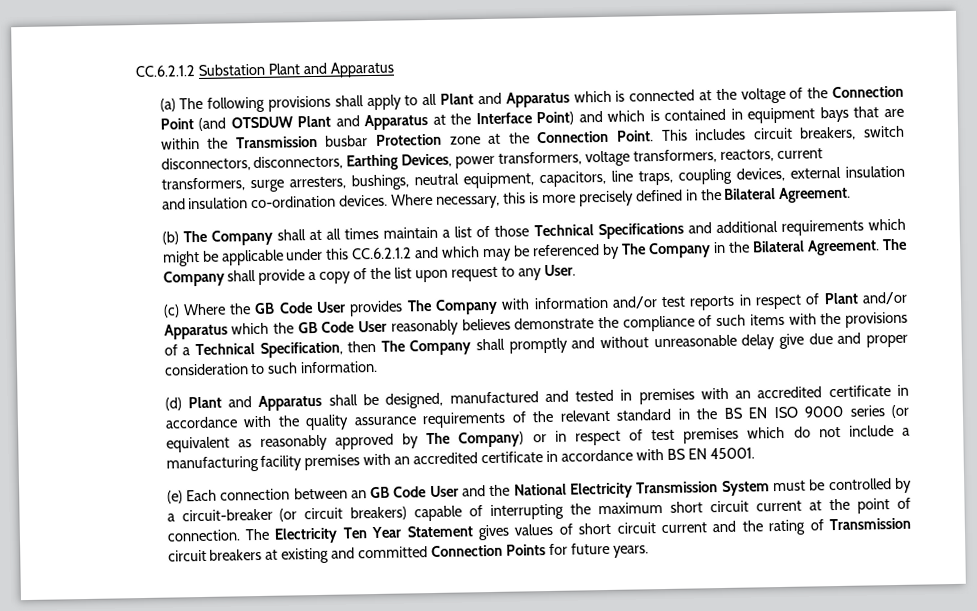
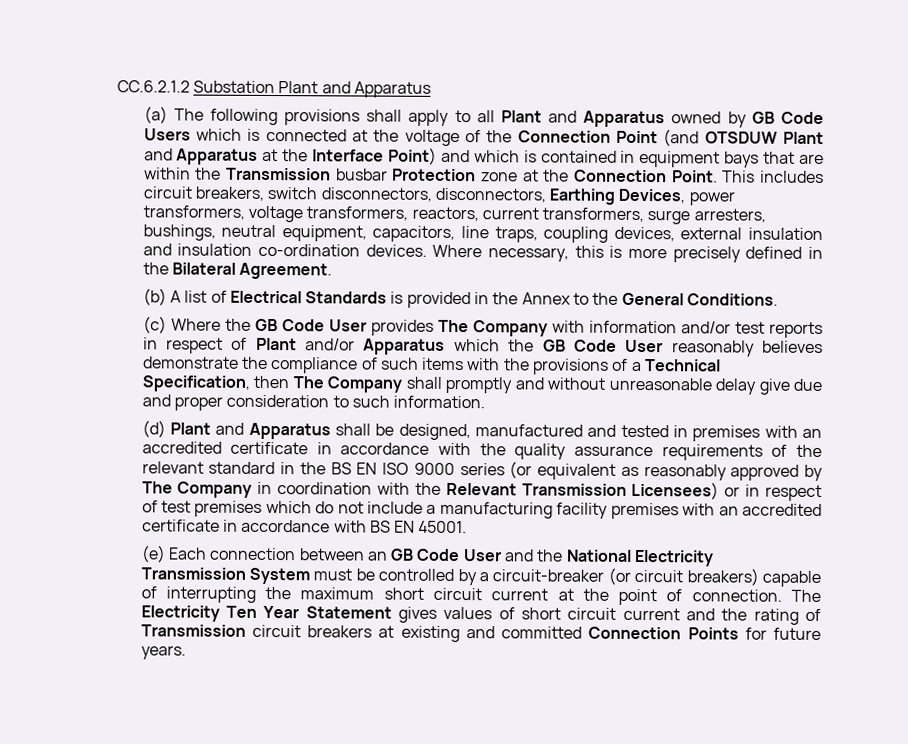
(570, 99) none -> [671,111,824,128] [143,128,191,141] owned by GB Code Users
[182,218,906,246] [162,238,908,267] [162,264,576,287] The Company shall at all times maintain a list of those Technical Specifications and additional requirements which might be applicable under this CC.6.2.1.2 and which may be referenced by The Company in the Bilateral Agreement. The Company shall provide a copy of the list upon request to any User. -> [169,290,779,309] A list of Electrical Standards is provided in the Annex to the General Conditions.
[458,431,525,448] Company) -> [177,481,720,500] Company in coordination with the Relevant Transmission Licensees)

